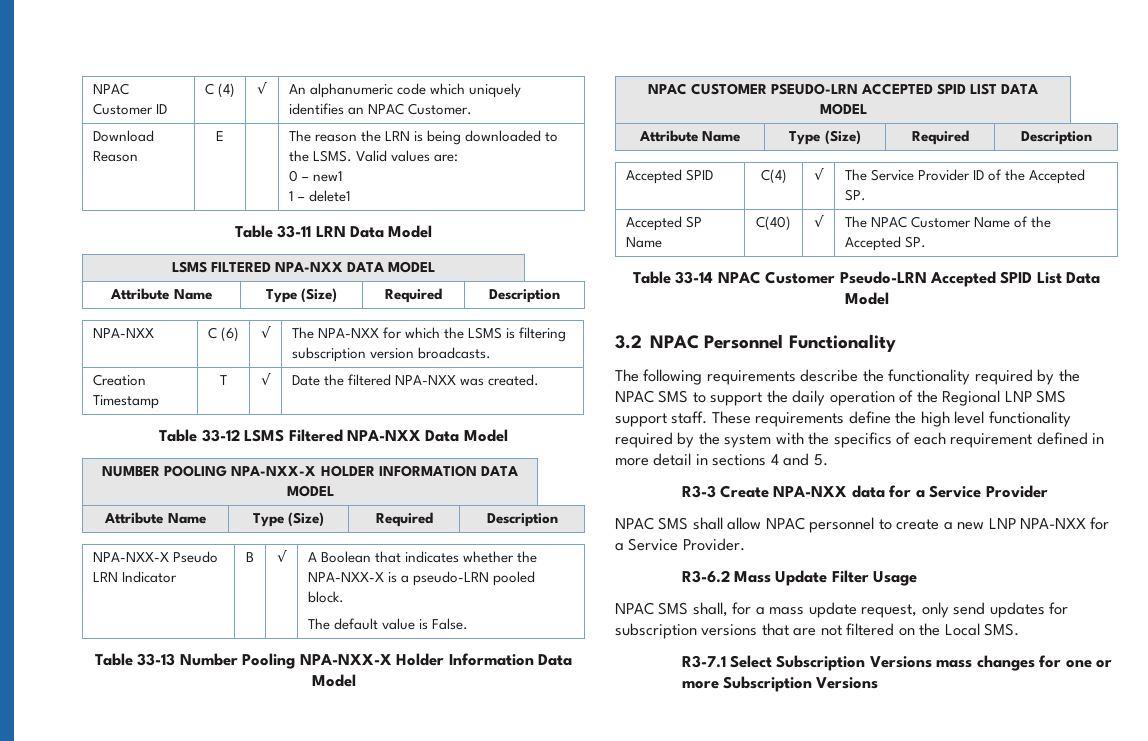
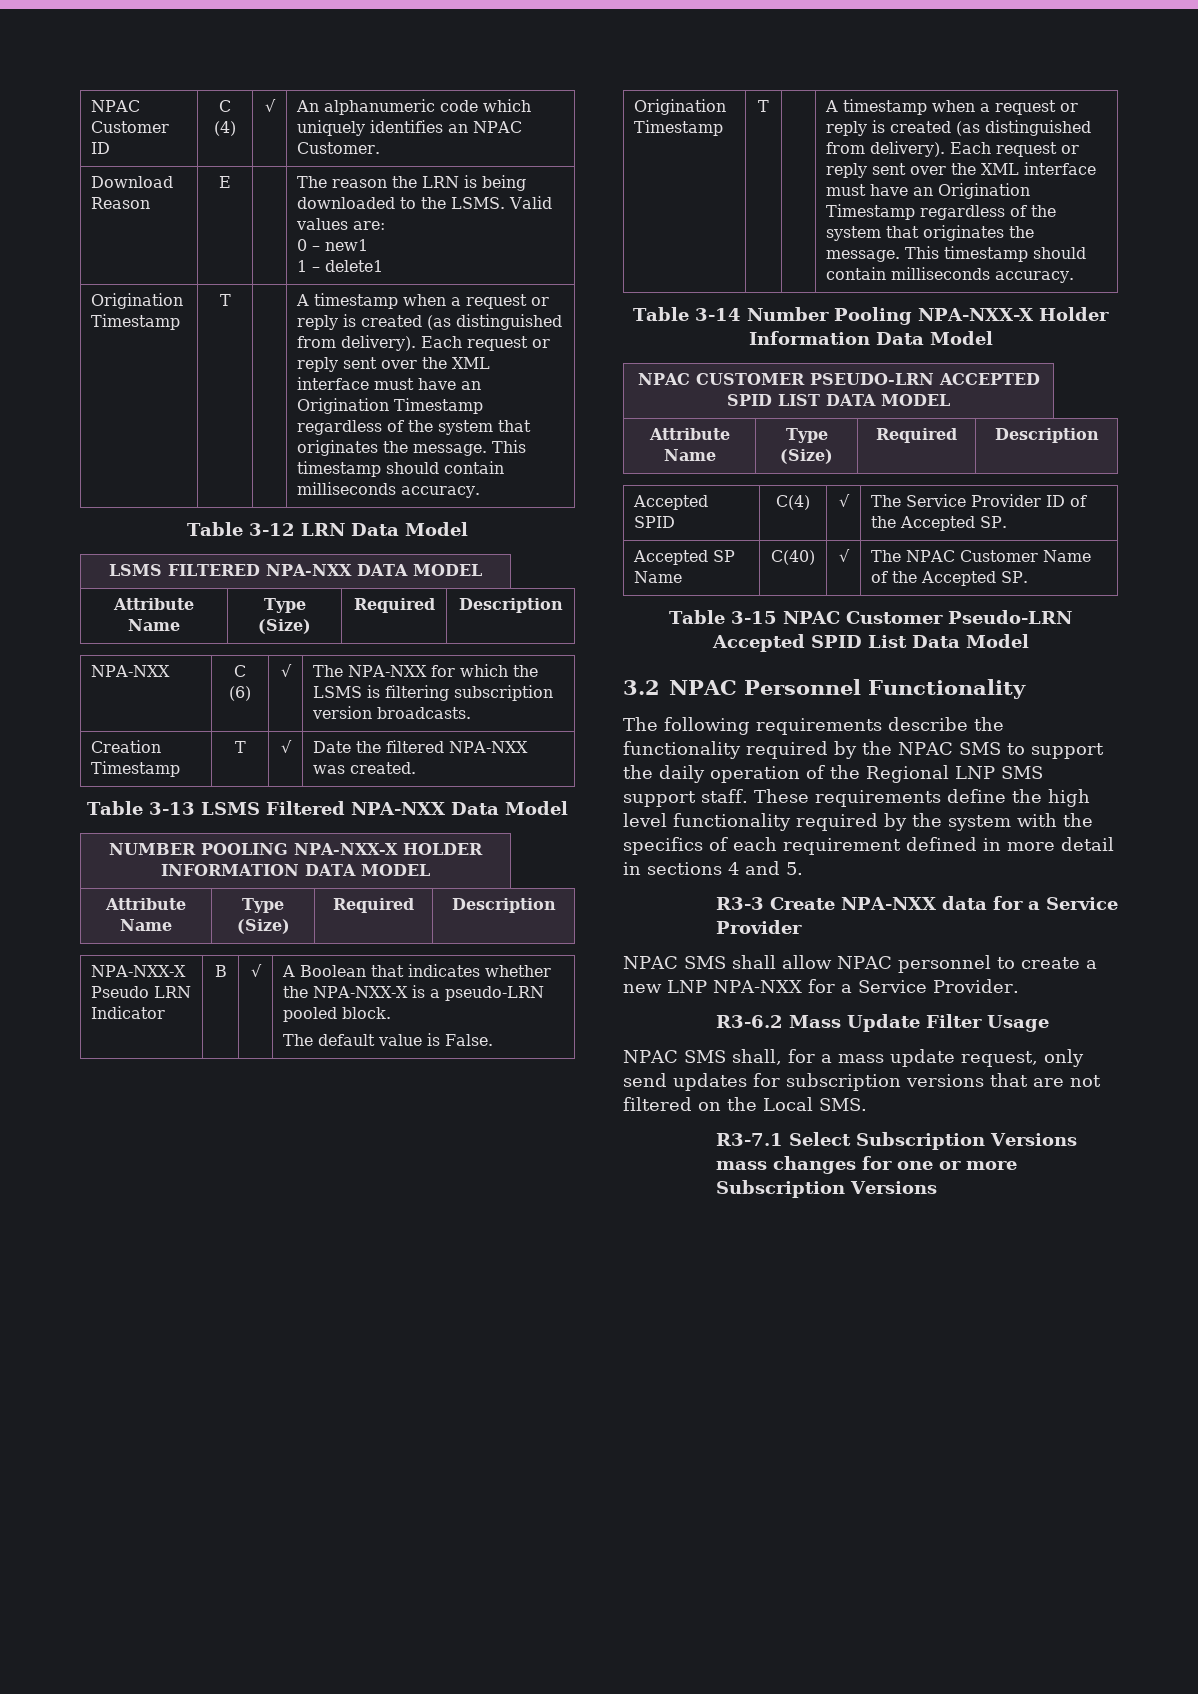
[234,225,312,238] // Table 33-11 -> [91,293,184,309] [91,314,181,330] [219,294,231,306] [296,293,550,309] [297,314,563,330] [297,335,551,351] [297,357,491,372] [297,377,482,390] [297,398,484,414] [297,420,532,435] [297,440,527,456] [297,461,505,477] [297,482,481,498] [187,522,295,536] // Origination Timestamp | T | | A timestamp when a request or reply is created (as distinguished from delivery). Each request or reply sent over the XML interface must have an Origination Timestamp regardless of the system that originates the message. This timestamp should contain milliseconds accuracy. // Table 3-12
[201,429,240,442] 33-12 -> [148,802,195,815] 3-13
[94,653,176,666] // Table 33-13 -> [634,99,727,115] [634,120,724,136] [758,100,769,112] [825,99,1079,115] [826,120,1092,136] [826,141,1080,157] [826,162,1097,178] [826,183,1031,199] [826,204,1057,220] [826,225,1035,241] [826,246,1087,262] [826,267,1075,283] [632,307,741,321] // Origination Timestamp | T | | A timestamp when a request or reply is created (as distinguished from delivery). Each request or reply sent over the XML interface must have an Origination Timestamp regardless of the system that originates the message. This timestamp should contain milliseconds accuracy. // Table 3-14
[675,271,714,284] 33-14 -> [730,611,777,624] 3-15

